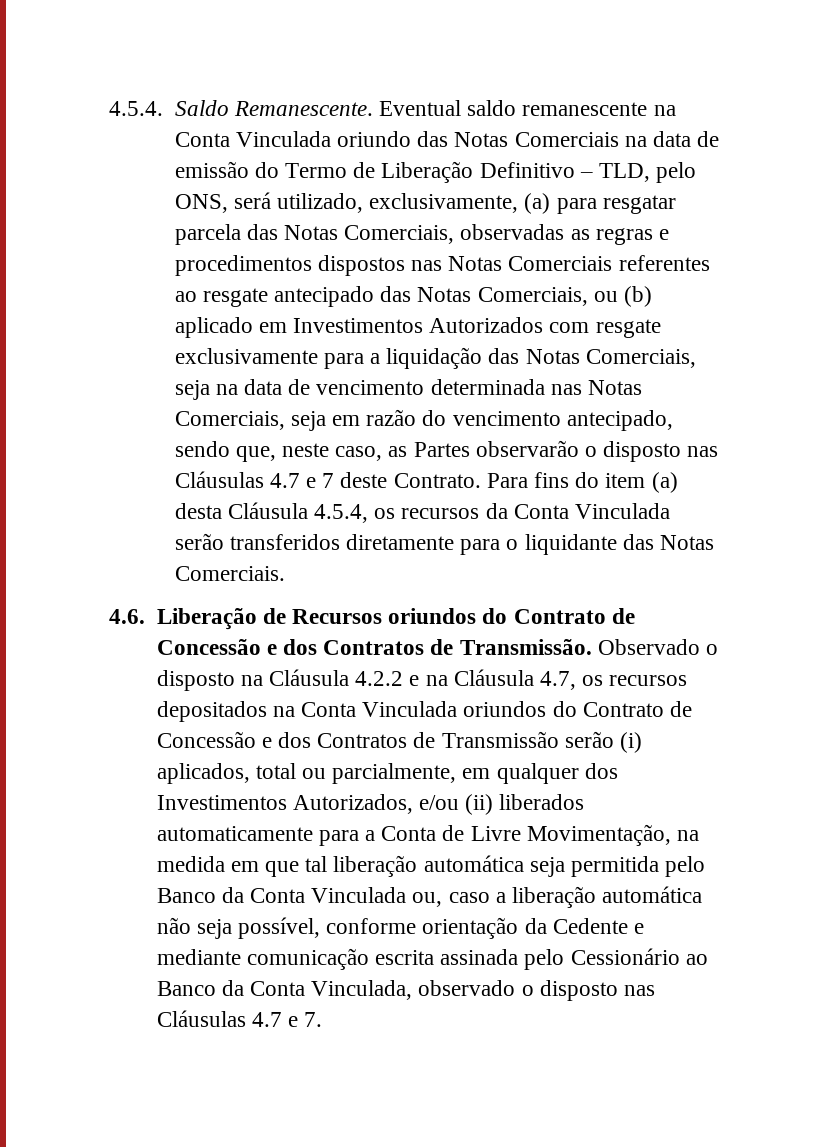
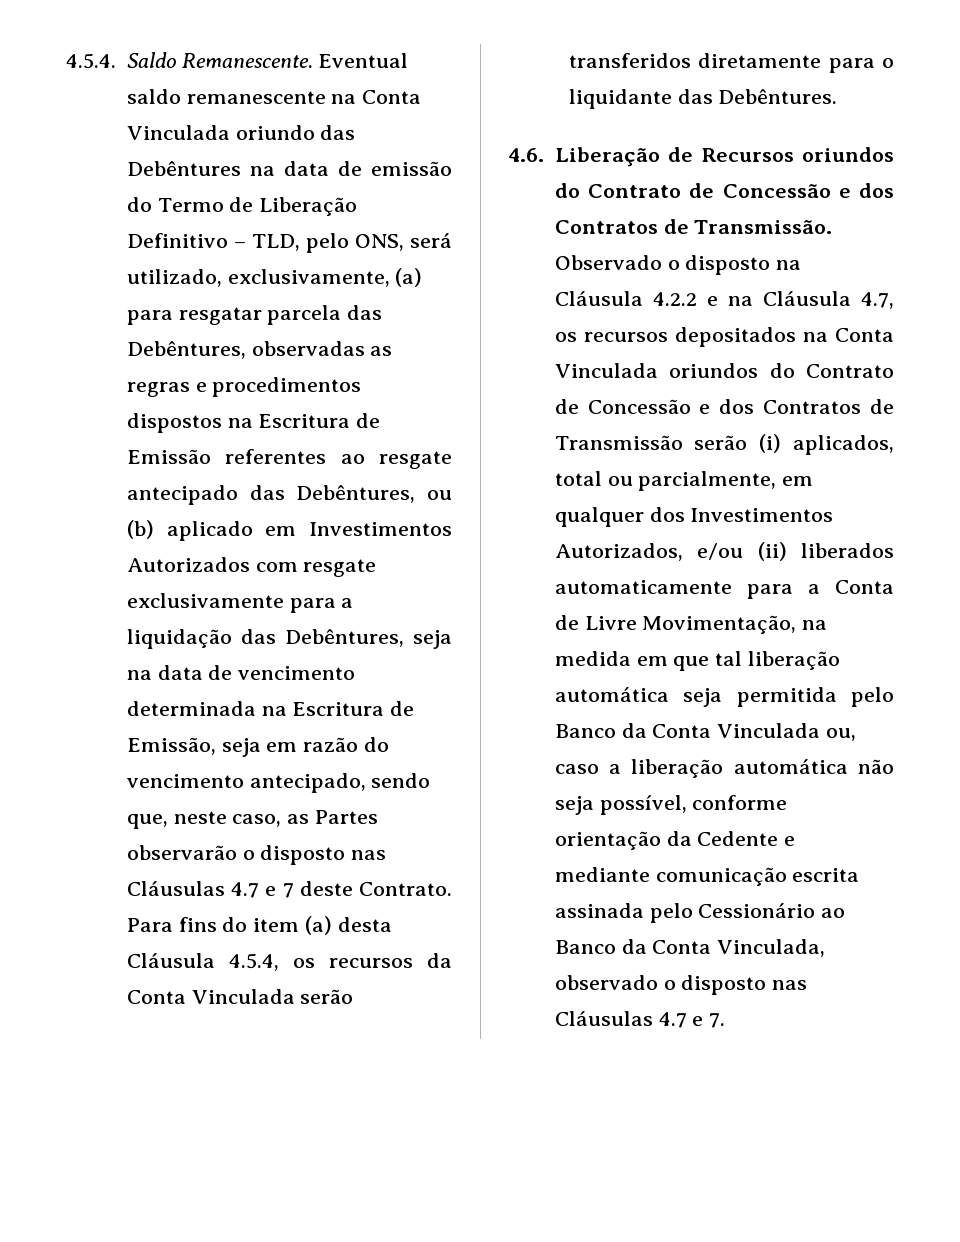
[454,132,619,147] Notas Comerciais -> [126,161,241,176] Debêntures
[283,225,455,244] Notas Comerciais, -> [126,341,246,359] Debêntures,
[410,256,613,271] nas Notas Comerciais -> [227,413,381,428] [126,449,211,464] na Escritura de Emissão
[417,287,588,306] Notas Comerciais, -> [296,485,416,503] Debêntures,
[525,349,696,368] Notas Comerciais, -> [284,629,404,647] Debêntures,
[550,380,642,395] [174,411,285,430] nas Notas Comerciais, -> [261,701,415,716] [126,737,216,755] na Escritura de Emissão,
[659,535,714,550] [174,566,285,581] Notas Comerciais. -> [718,89,838,104] Debêntures.

